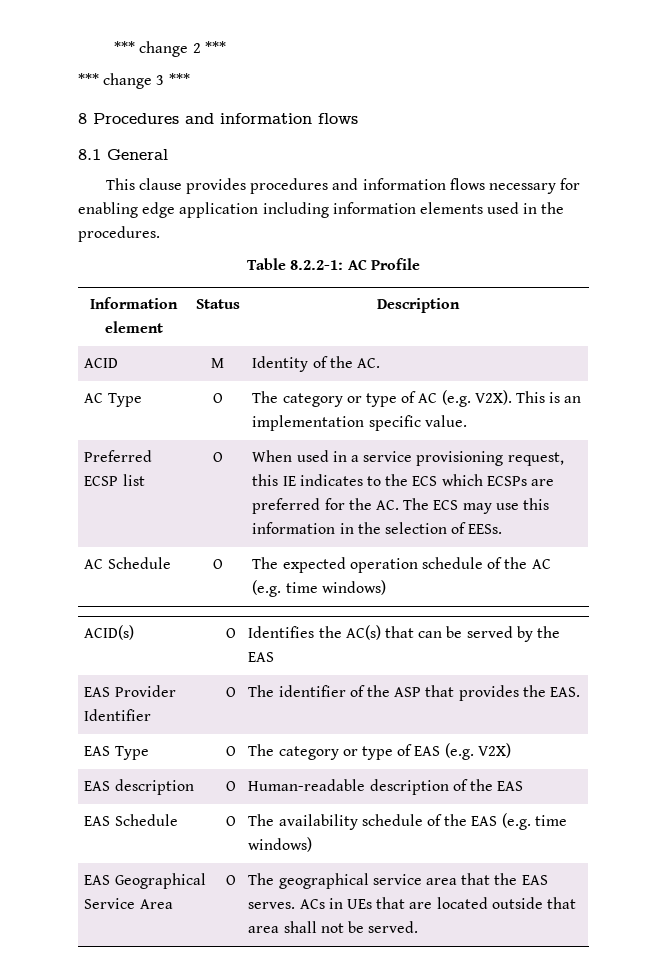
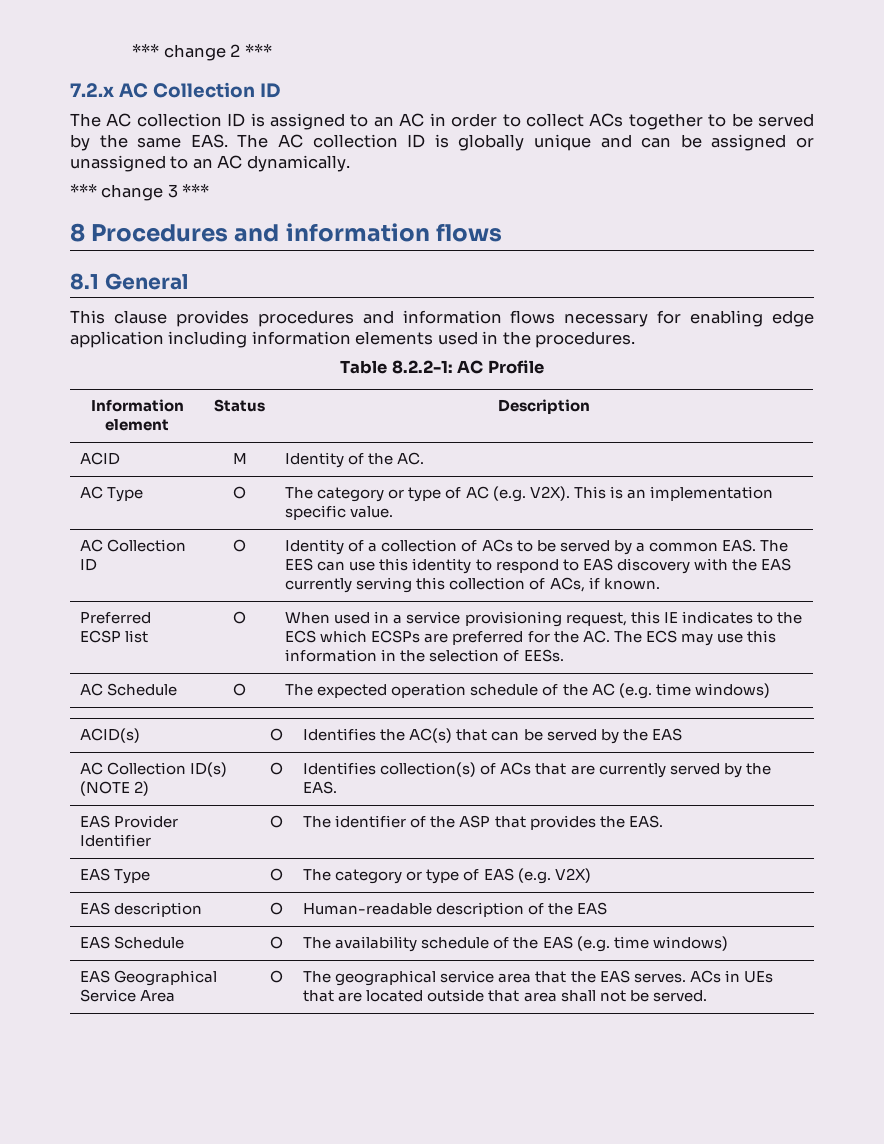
(226, 47) none -> [70,82,280,98] [70,113,814,130] [70,134,815,151] [70,155,350,172] // 7.2.x AC Collection ID // The AC collection ID is assigned to an AC in order to collect ACs together to be served by the same EAS. The AC collection ID is globally unique and can be assigned or unassigned to an AC dynamically.
(467, 421) none -> [80,539,187,552] [80,559,98,571] [233,539,246,552] [285,539,788,555] [285,558,791,574] [285,577,660,593] // AC Collection ID | O | Identity of a collection of ACs to be served by a common EAS. The EES can use this identity to respond to EAS discovery with the EAS currently serving this collection of ACs, if known.
(275, 657) none -> [80,762,228,777] [80,781,150,796] [269,762,283,775] [303,762,771,778] [303,781,338,794] // AC Collection ID(s) (NOTE 2) | O | Identifies collection(s) of ACs that are currently served by the EAS.

